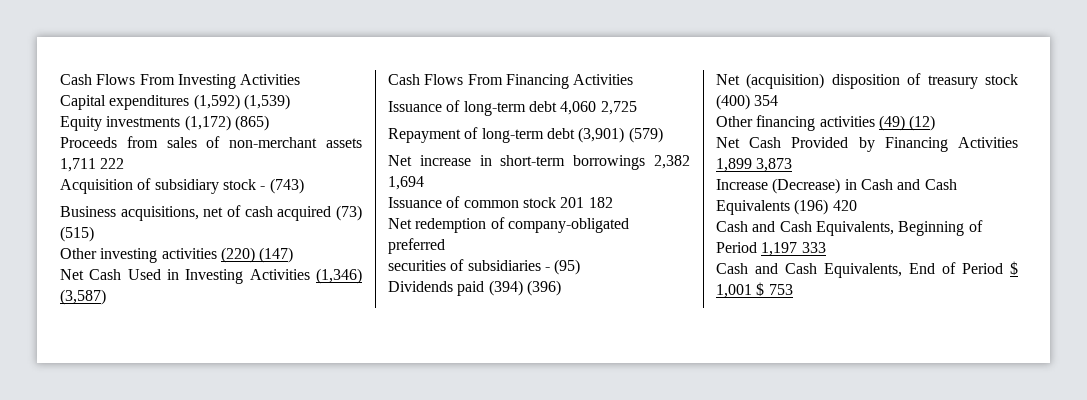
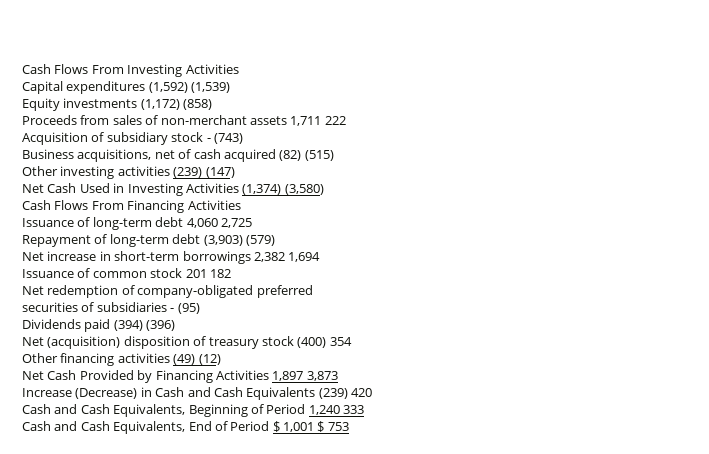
[234,115,269,131] (865) -> [183,99,213,110] (858)
[335,205,362,221] (73) -> [279,150,302,161] (82)
[220,247,255,263] (220) -> [173,167,203,178] (239)
[316,268,362,284] [60,289,106,305] (1,346) (3,587) -> [242,184,324,195] (1,374) (3,580)
[578,127,625,143] (3,901) -> [203,235,243,246] (3,903)
[716,158,752,172] 1,899 -> [272,371,304,381] 1,897
[794,199,829,215] (196) -> [318,388,348,399] (239)
[761,242,798,256] 1,197 -> [308,405,340,415] 1,240

